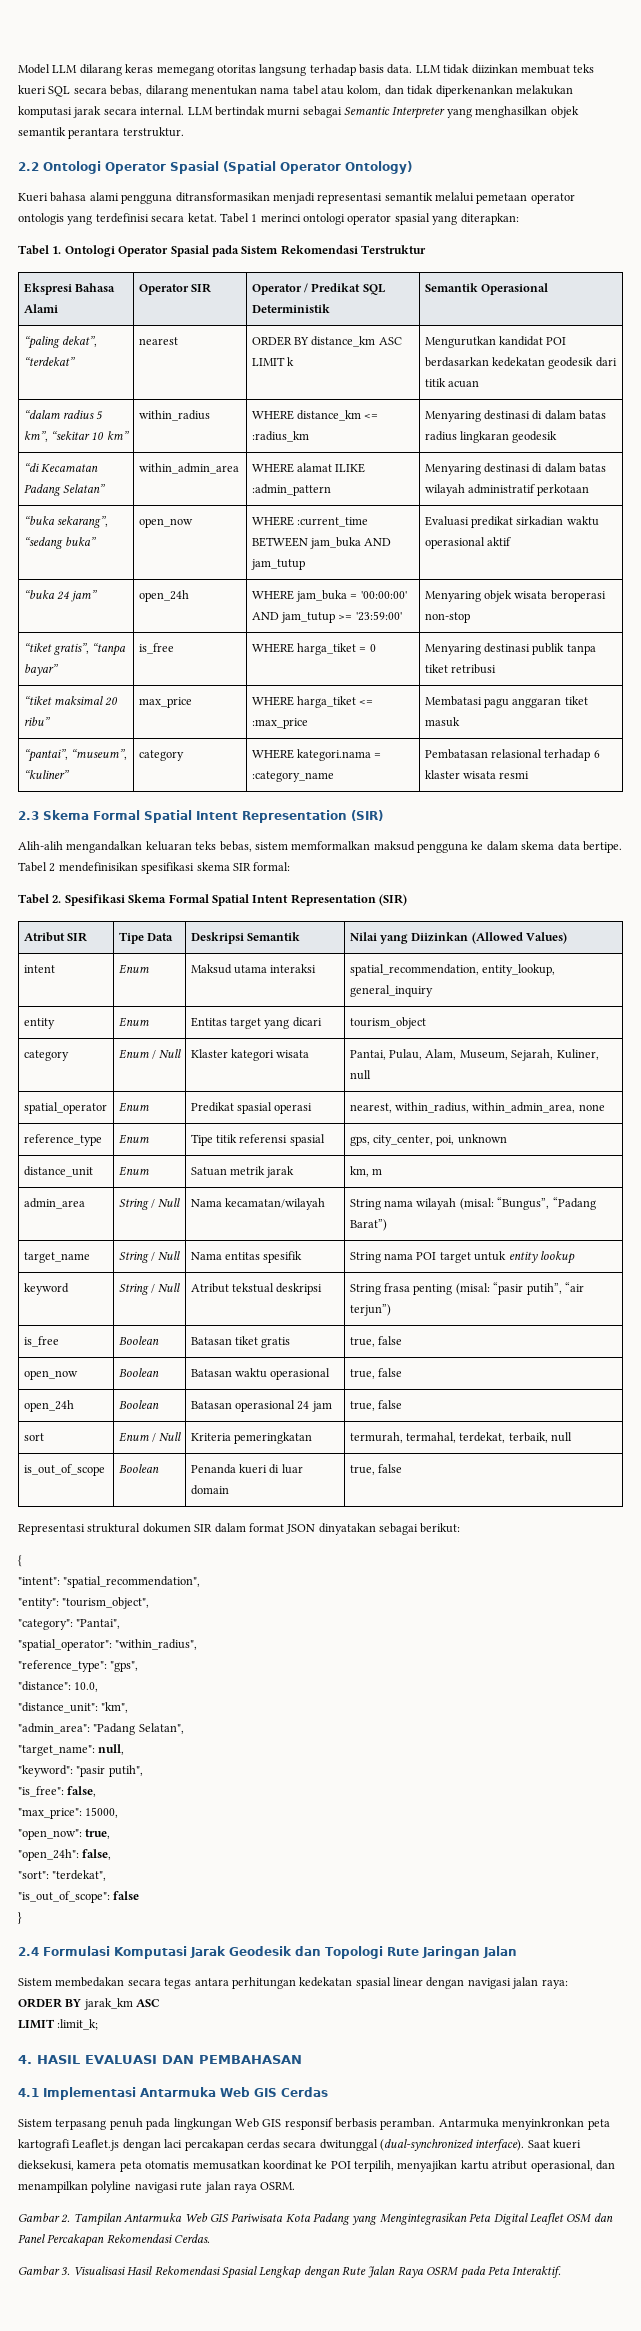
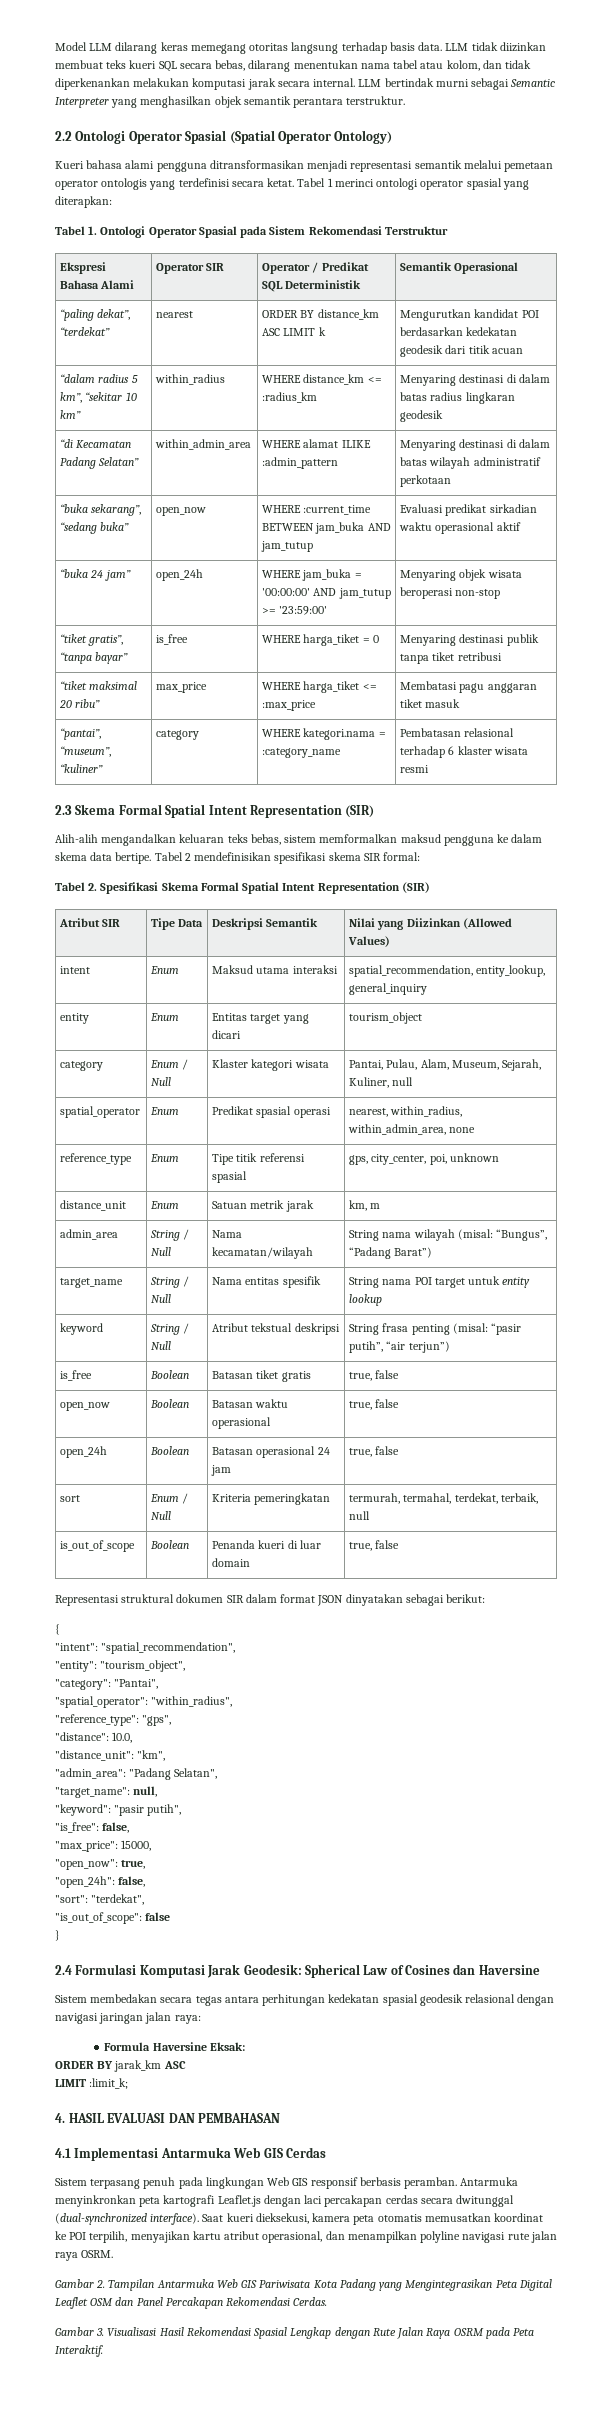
[229,1946,517,1959] Geodesik dan Topologi Rute Jaringan Jalan -> [243,1964,540,1978] Geodesik: Spherical Law of Cosines dan Haversine
[393,1977,423,1986] linear -> [419,1994,516,2006] geodesik relasional
(511, 1983) none -> [99,2013,144,2024] jaringan
(568, 1984) none -> [104,2042,245,2051] // Formula Haversine Eksak:

